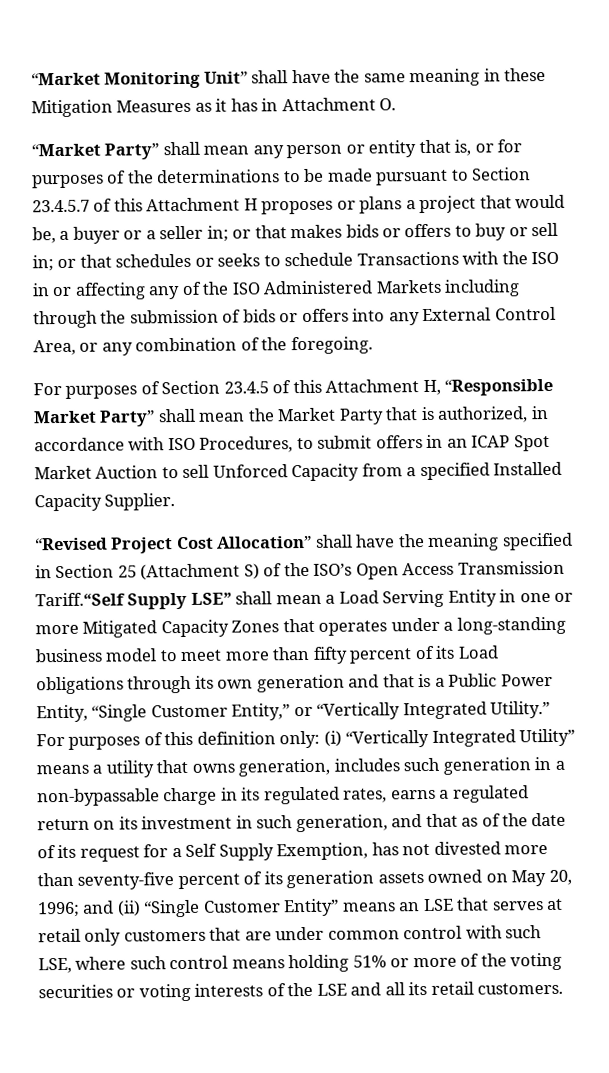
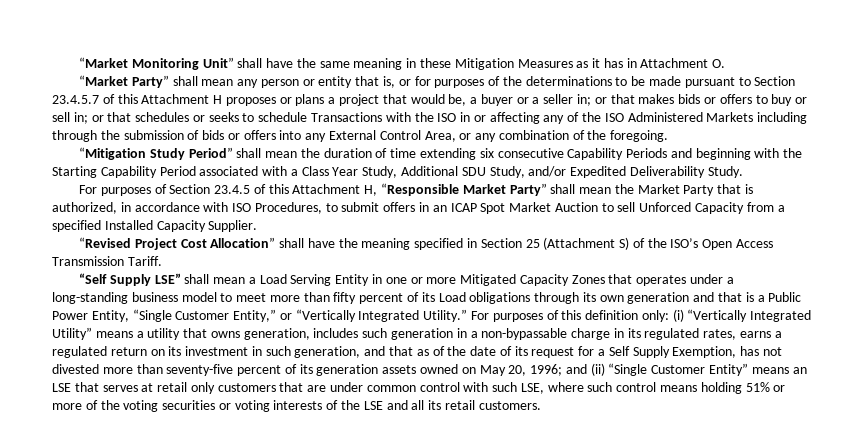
(373, 345) none -> [79,147,803,160] [52,166,743,178] // “Mitigation Study Period” shall mean the duration of time extending six consecutive Capability Periods and beginning with the Starting Capability Period associated with a Class Year Study, Additional SDU Study, and/or Expedited Deliverability Study.
[35,592,125,607] Tariff.“Self -> [127,256,162,266] [79,273,108,284] Tariff. // “Self

